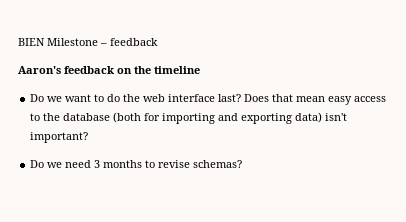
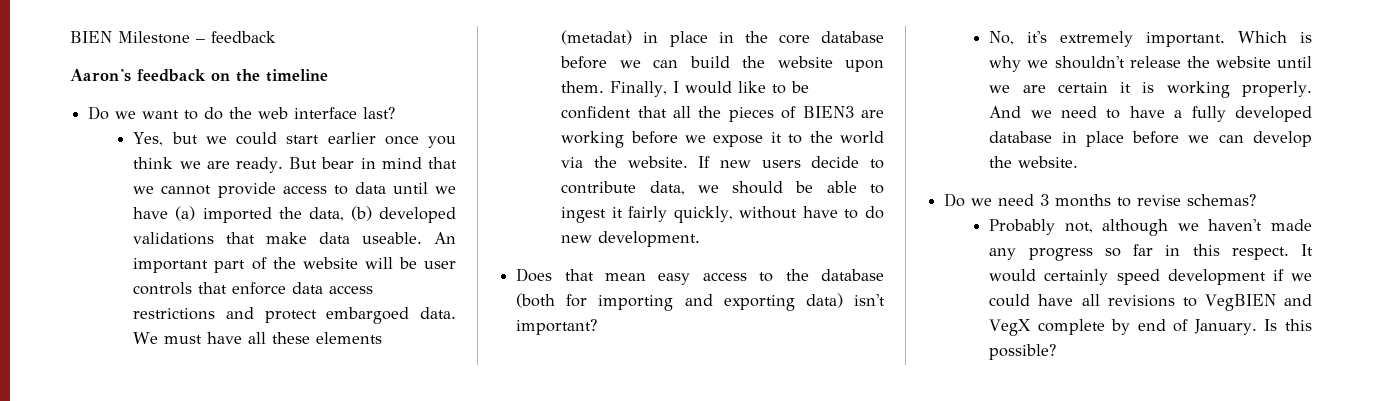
(242, 98) none -> [133,132,456,148] [133,157,457,173] [133,182,457,198] [133,206,456,223] [133,232,456,245] [133,257,457,273] [133,282,374,295] [133,307,456,324] [133,332,383,344] [561,30,884,47] [560,56,884,72] [561,81,810,97] [561,106,884,122] [561,131,884,148] [561,156,884,169] [561,181,885,195] [561,206,884,223] [561,231,701,247] // Yes, but we could start earlier once you think we are ready. But bear in mind that we cannot provide access to data until we have (a) imported the data, (b) developed validations that make data useable. An important part of the website will be user controls that enforce data access restrictions and protect embargoed data. We must have all these elements (metadat) in place in the core database before we can build the website upon them. Finally, I would like to be confident that all the pieces of BIEN3 are working before we expose it to the world via the website. If new users decide to contribute data, we should be able to ingest it fairly quickly, without have to do new development. //
(89, 137) none -> [989,31,1312,47] [989,56,1312,72] [989,81,1313,98] [989,106,1312,122] [989,131,1312,147] [989,156,1079,168] // No, it's extremely important. Which is why we shouldn't release the website until we are certain it is working properly. And we need to have a fully developed database in place before we can develop the website.
(243, 164) none -> [989,219,1312,236] [989,244,1313,261] [989,269,1312,285] [989,294,1312,311] [989,319,1312,336] [989,344,1057,360] // Probably not, although we haven't made any progress so far in this respect. It would certainly speed development if we could have all revisions to VegBIEN and VegX complete by end of January. Is this possible?

